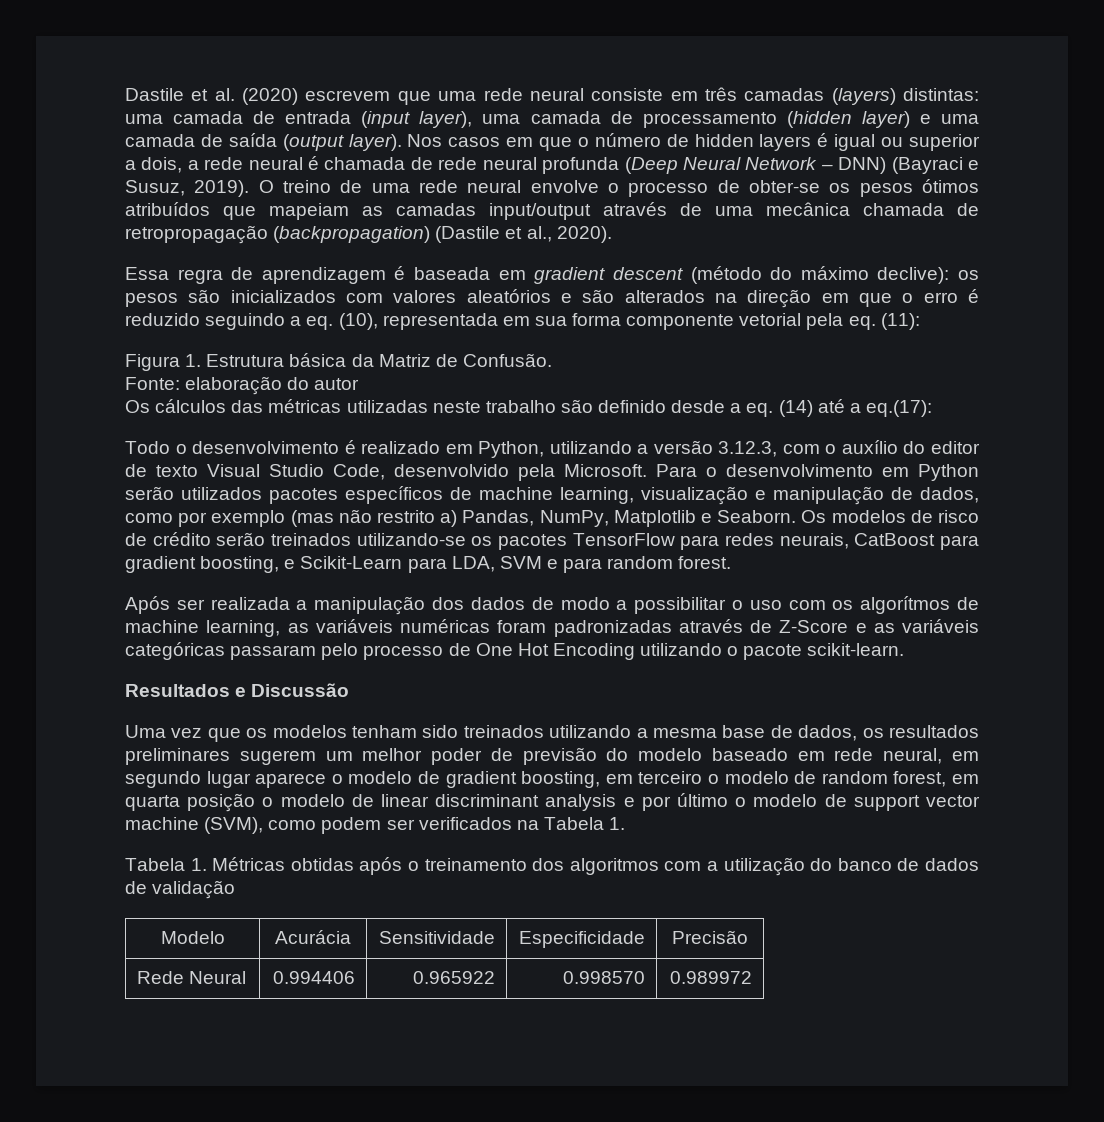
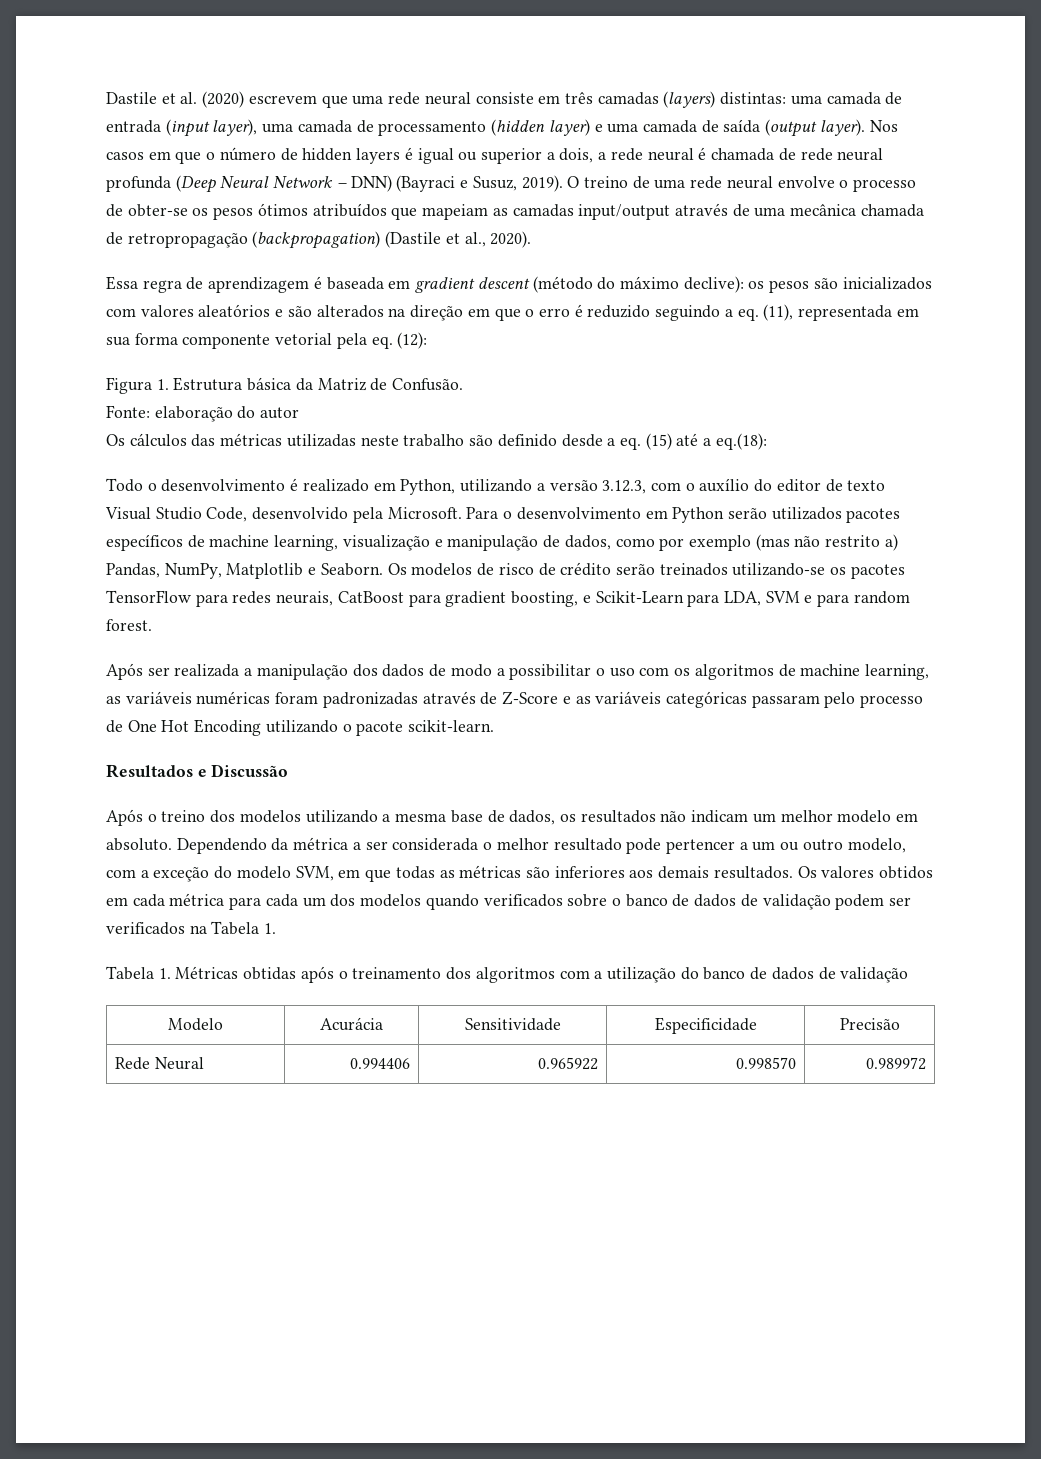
[338,313,378,330] (10), -> [763,304,794,321] (11),
[880,313,920,330] (11): -> [397,332,428,349] (12):
[778,400,813,417] (14) -> [645,433,672,450] (15)
[865,400,932,417] eq.(17): -> [715,433,767,450] eq.(18):
[860,596,951,614] algorítmos -> [694,664,774,680] algoritmos
[125,725,544,742] Uma vez que os modelos tenham sido treinados -> [106,809,301,826] Após o treino dos modelos
[125,747,979,765] [125,771,980,788] [125,793,981,812] [125,817,317,834] preliminares sugerem um melhor poder de previsão do modelo baseado em rede neural, em segundo lugar aparece o modelo de gradient boosting, em terceiro o modelo de random forest, em quarta posição o modelo de linear discriminant analysis e por último o modelo de support vector machine (SVM), como -> [660,810,919,823] [106,837,906,854] [106,865,934,882] [106,893,831,910] não indicam um melhor modelo em absoluto. Dependendo da métrica a ser considerada o melhor resultado pode pertencer a um ou outro modelo, com a exceção do modelo SVM, em que todas as métricas são inferiores aos demais resultados. Os valores obtidos em cada métrica para cada um dos modelos quando verificados sobre o banco de dados de validação

